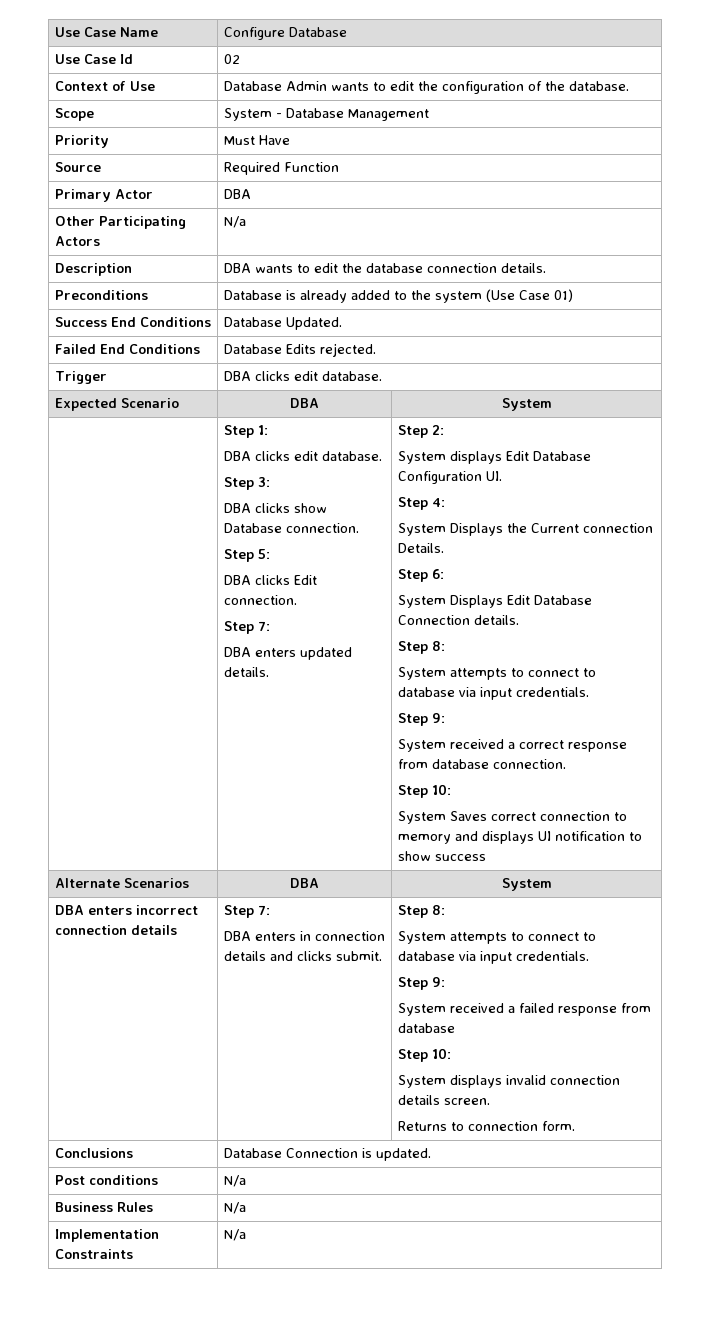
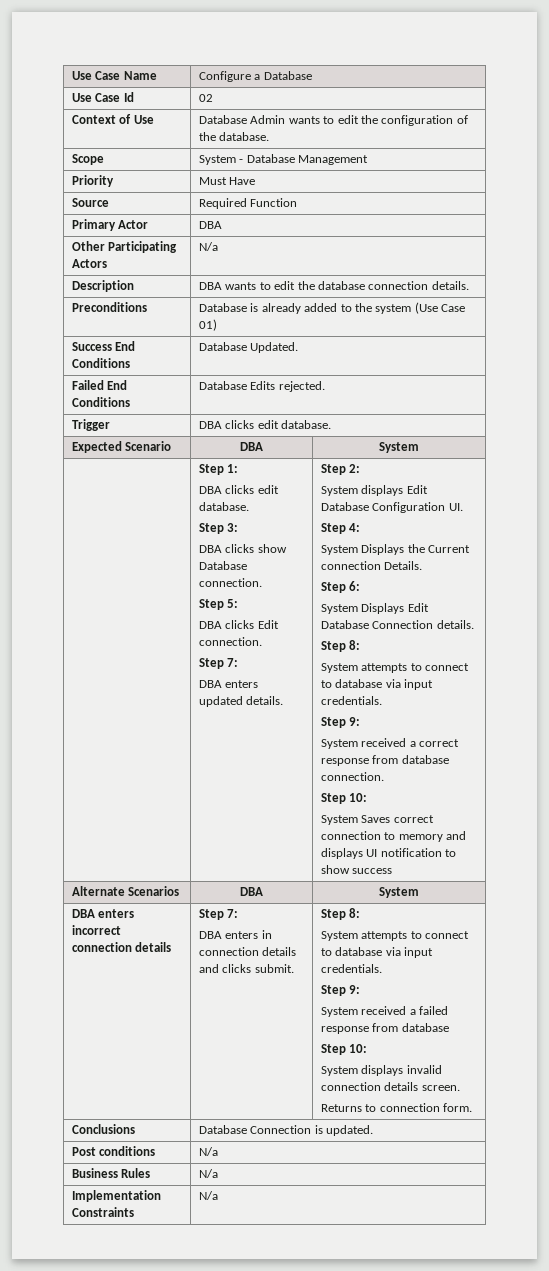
(285, 33) none -> [254,74,261,80] a

